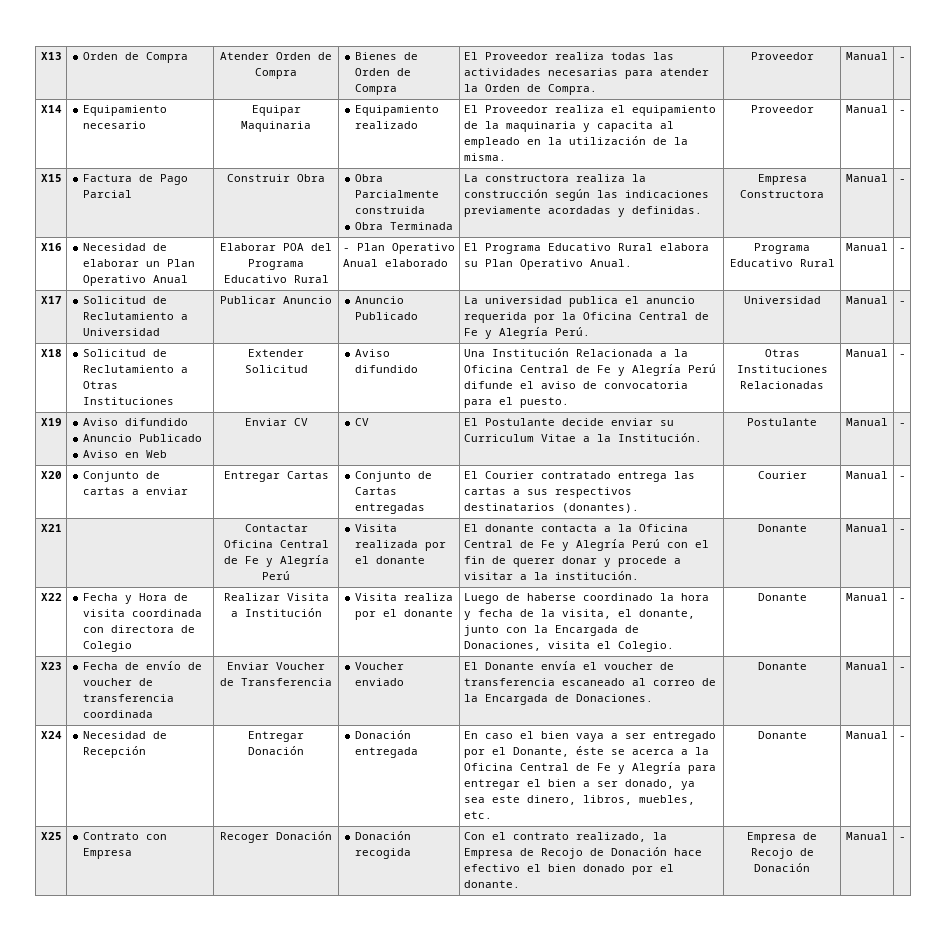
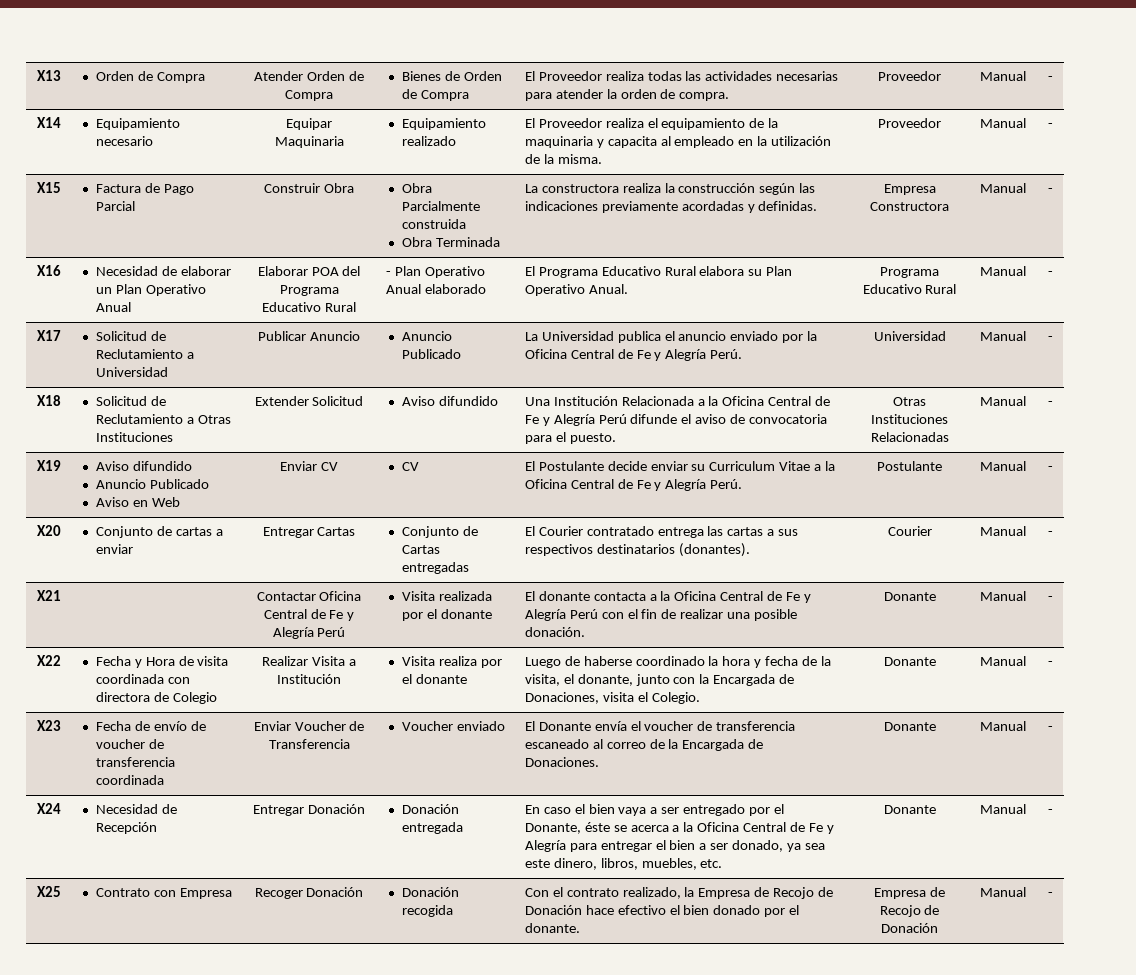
[484,84,597,95] Orden de Compra. -> [620,89,730,101] orden de compra.
[484,296,562,304] universidad -> [541,331,614,341] Universidad
[463,312,527,323] requerida -> [730,331,779,341] enviado
[617,433,702,442] Institución. -> [524,479,743,491] Oficina Central de Fe y Alegría Perú.
[512,556,681,567] [463,571,639,580] querer donar y procede a visitar a la institución. -> [680,609,798,621] [524,627,585,637] realizar una posible donación.

